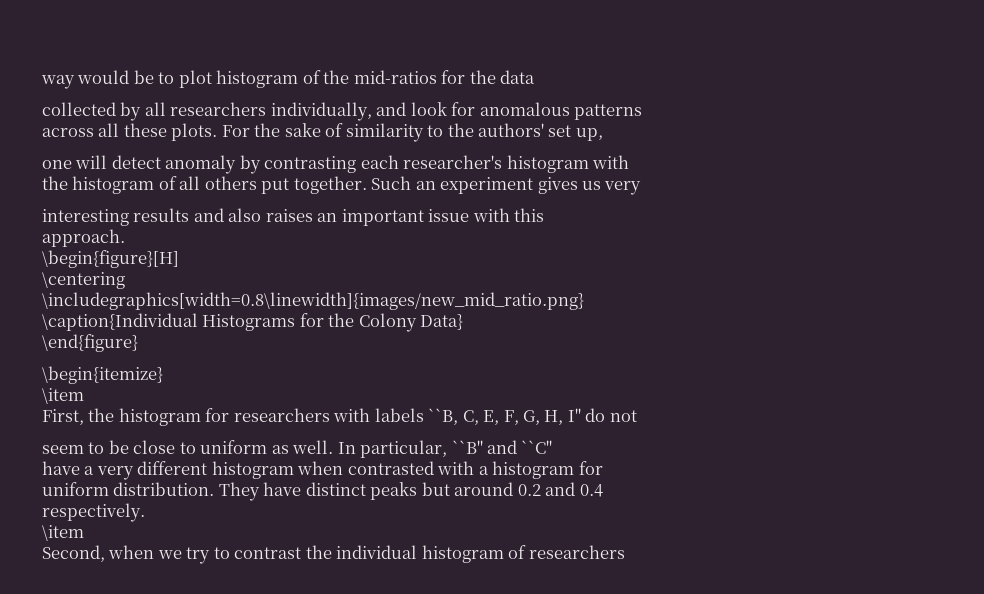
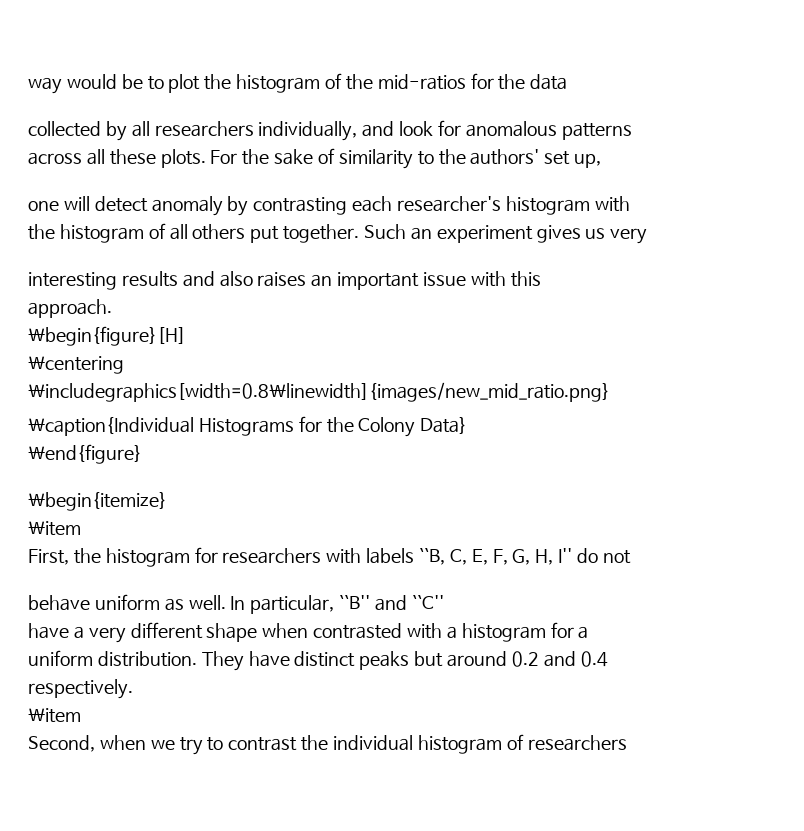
(212, 79) none -> [204,74,232,90] the
[42,440,196,454] seem to be close to -> [28,595,90,611] behave
[211,461,294,479] histogram -> [206,623,258,642] shape
(603, 468) none -> [578,626,589,639] a

